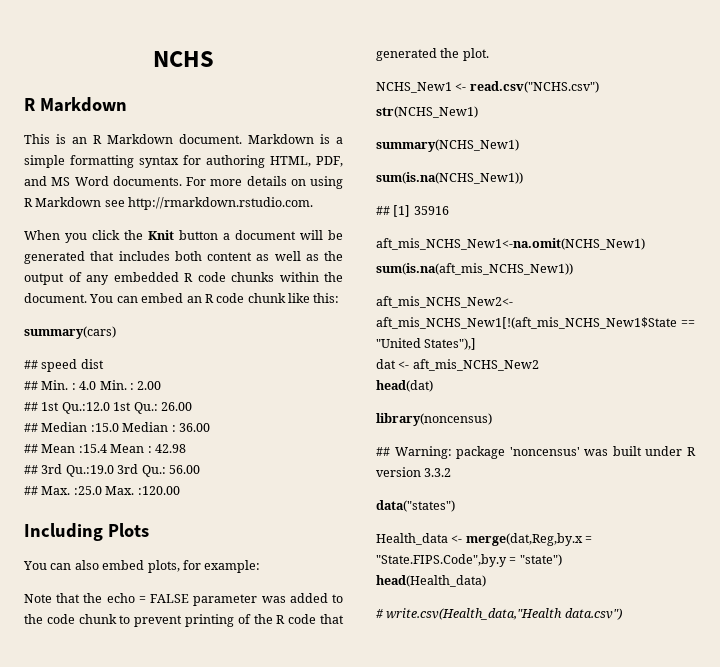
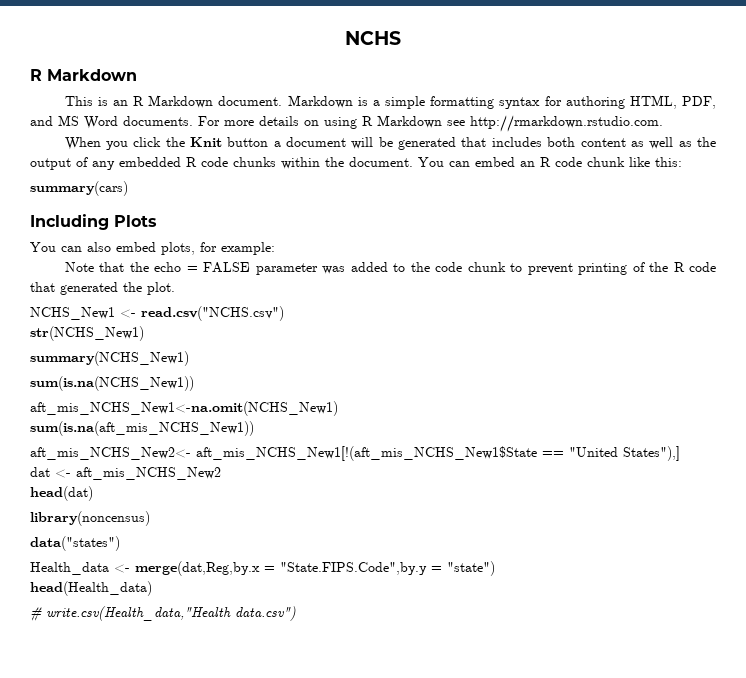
[24,359,104,372] [24,380,162,390] [24,402,192,414] [24,422,210,432] [24,444,186,453] [24,464,200,477] [24,486,180,495] // ## speed dist // ## Min. : 4.0 Min. : 2.00 // ## 1st Qu.:12.0 1st Qu.: 26.00 // ## Median :15.0 Median : 36.00 // ## Mean :15.4 Mean : 42.98 // ## 3rd Qu.:19.0 3rd Qu.: 56.00 // ## Max. :25.0 Max. :120.00 -> (128, 188) none
[376,205,449,217] // ## [1] 35916 -> (194, 383) none
[376,446,696,459] [376,467,452,477] // ## Warning: package 'noncensus' was built under R version 3.3.2 -> (150, 518) none

